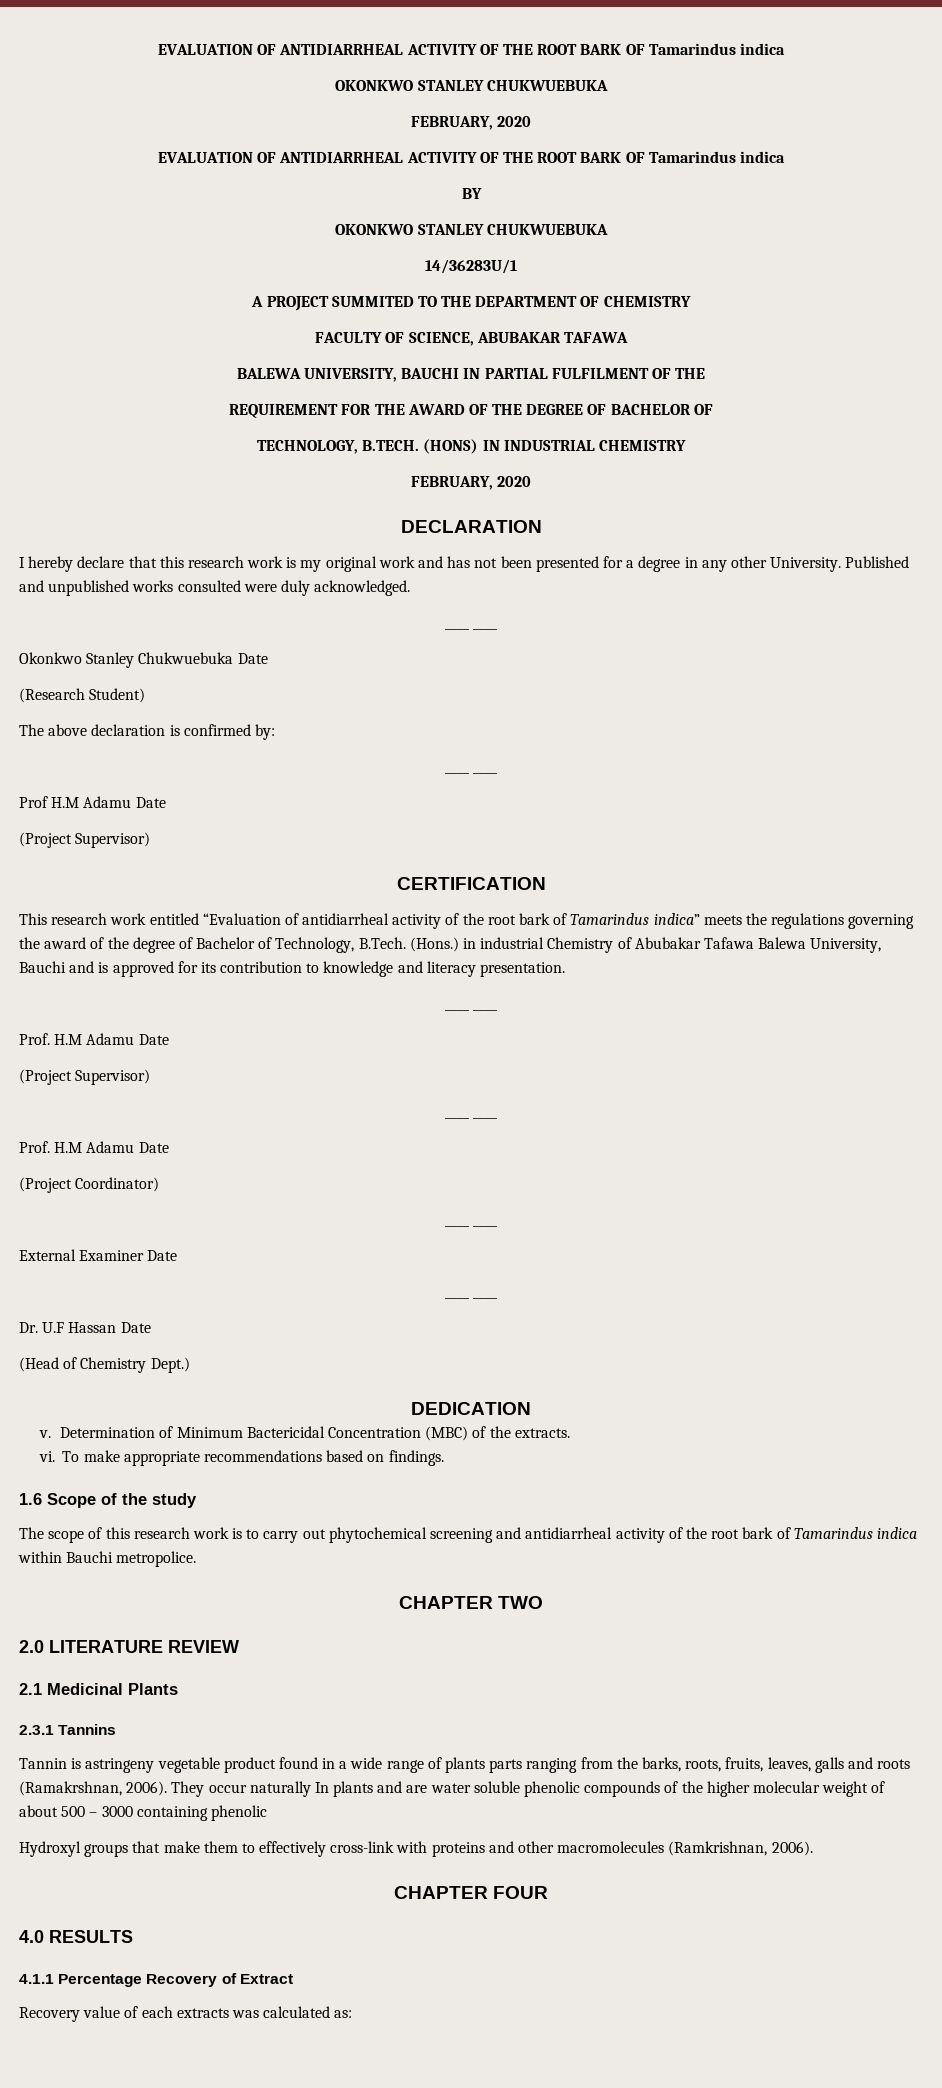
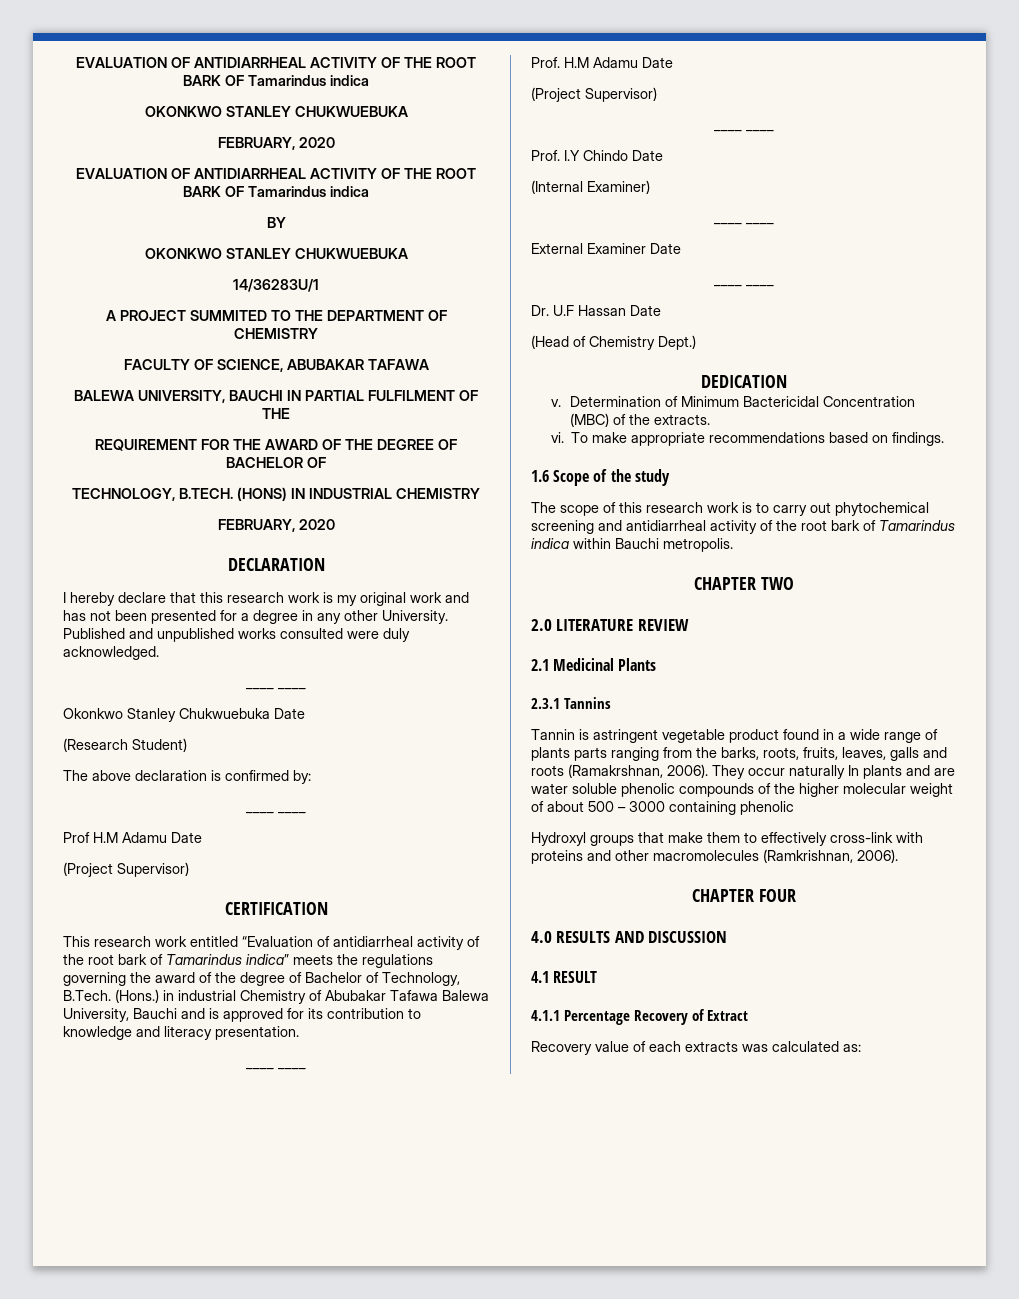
[54,1141,169,1153] [19,1177,160,1193] H.M Adamu Date // (Project Coordinator) -> [564,150,663,161] [531,180,650,194] I.Y Chindo Date // (Internal Examiner)
[116,1551,197,1567] metropolice. -> [663,538,733,552] metropolis.
[85,1758,155,1773] astringeny -> [593,729,658,743] astringent
(133, 1936) none -> [614,931,728,943] [531,971,598,983] AND DISCUSSION // 4.1 RESULT

